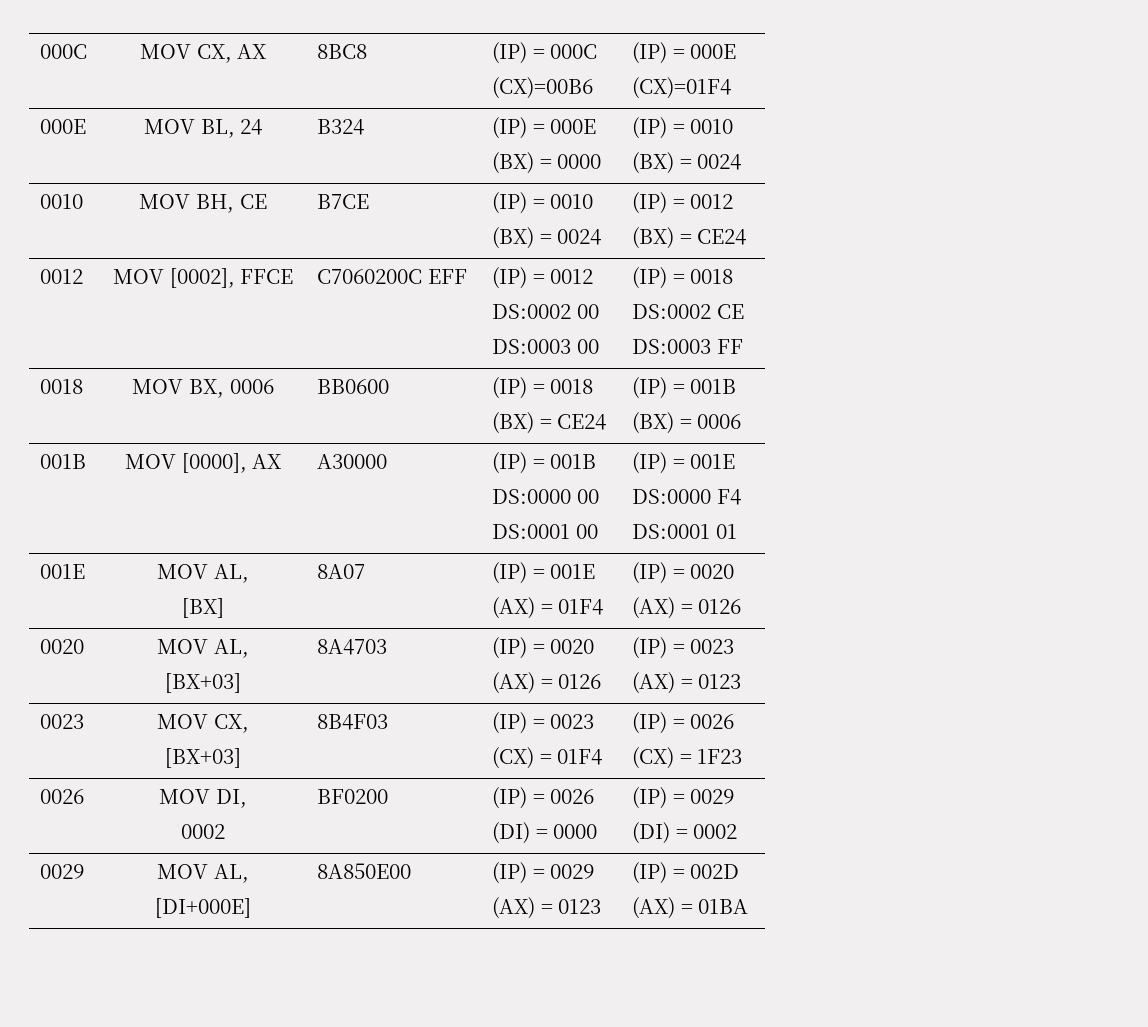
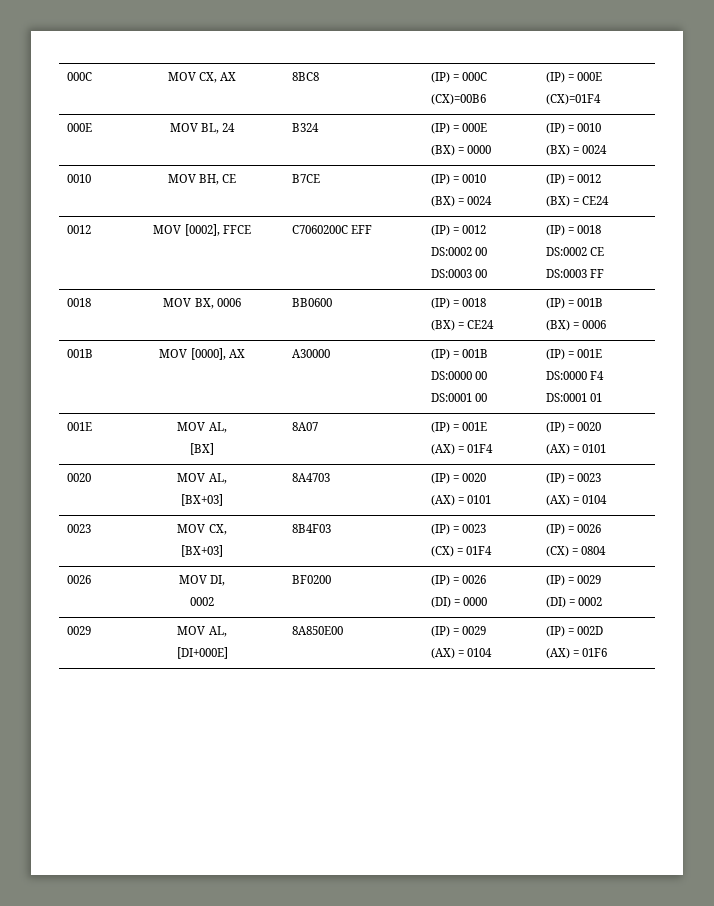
[698,599,742,614] 0126 -> [581,444,606,453] 0101
[558,674,602,689] 0126 -> [466,495,491,504] 0101
[698,674,742,689] 0123 -> [581,495,607,504] 0104
[697,749,743,764] 1F23 -> [580,546,606,555] 0804
[558,899,602,914] 0123 -> [466,648,492,657] 0104
[698,899,749,914] 01BA -> [581,648,607,657] 01F6

